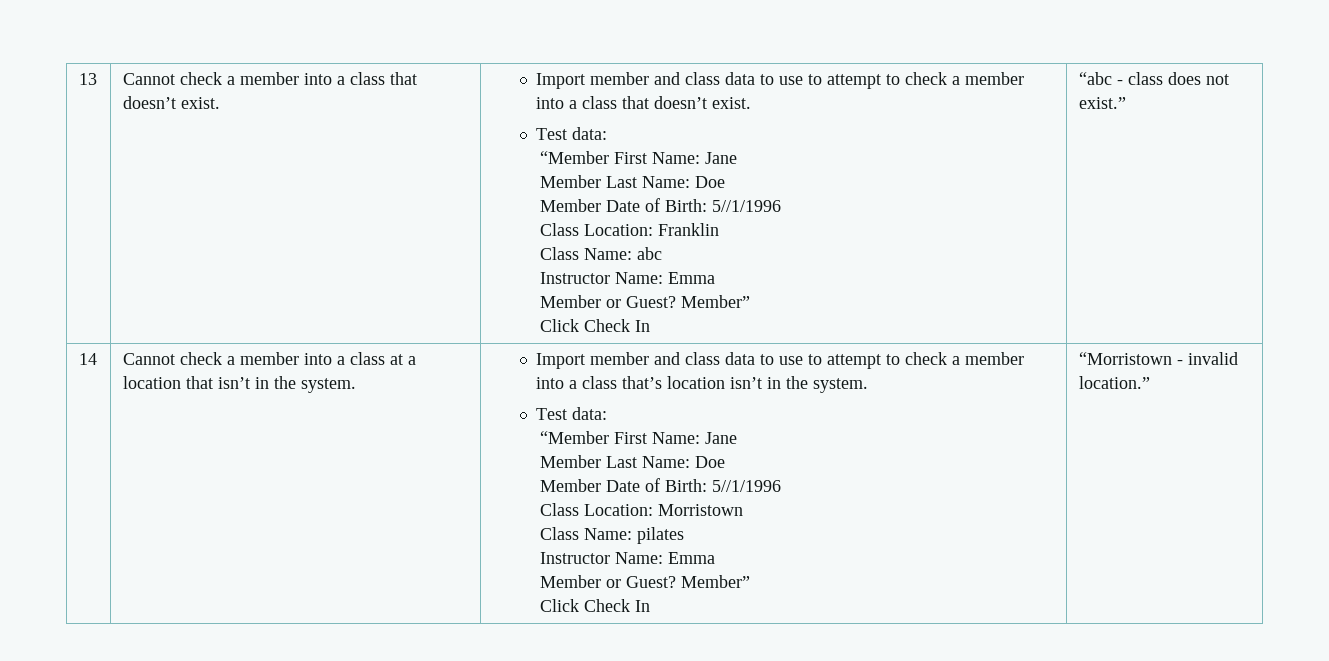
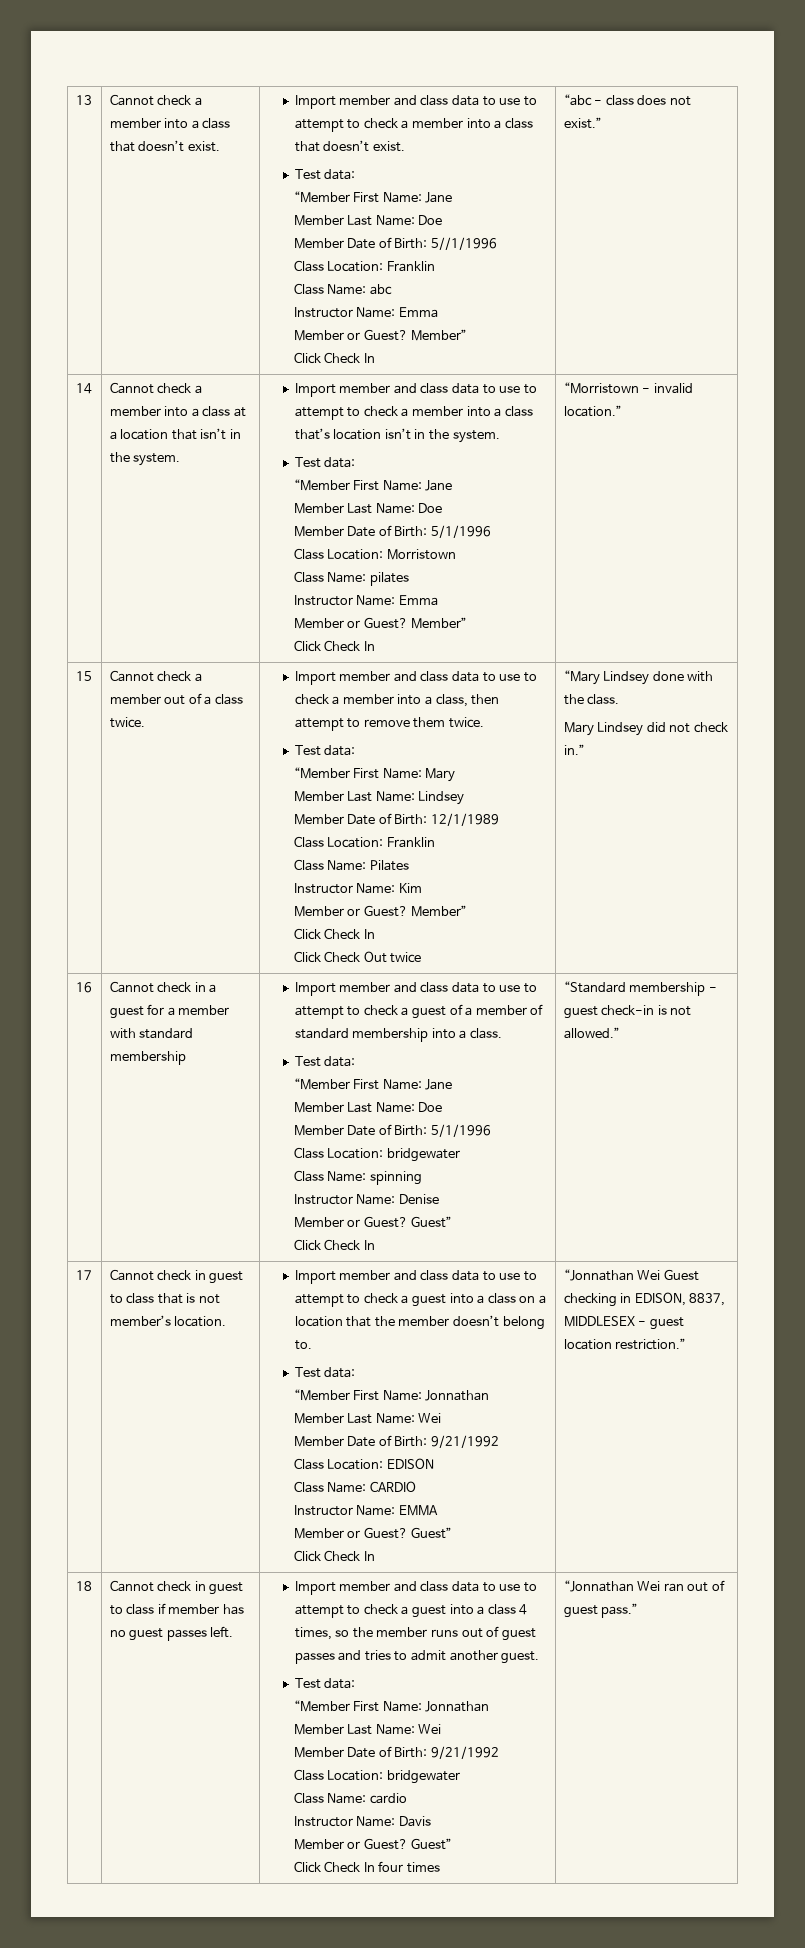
[711,480,781,492] 5//1/1996 -> [430,525,491,538] 5/1/1996
(1150, 382) none -> [75,671,92,681] [109,670,202,682] [109,693,243,705] [109,717,145,728] [294,671,537,685] [294,694,500,707] [294,717,484,731] [294,745,356,756] [293,767,456,782] [293,791,465,805] [293,813,499,826] [293,836,435,848] [293,859,409,871] [293,883,422,894] [293,905,468,917] [293,928,375,940] [293,951,422,963] [563,670,714,685] [563,694,620,705] [563,722,728,736] [563,744,585,755] [75,982,92,993] [109,981,217,993] [109,1004,230,1019] [109,1028,194,1039] [109,1051,186,1065] [294,982,537,996] [294,1004,544,1019] [294,1028,502,1042] [294,1056,356,1067] [293,1078,453,1090] [293,1102,443,1113] [293,1124,491,1137] [293,1147,460,1162] [293,1170,422,1185] [293,1194,439,1205] [293,1216,453,1228] [293,1239,375,1251] [563,981,717,996] [563,1005,692,1019] [563,1027,620,1039] [75,1270,92,1280] [109,1269,244,1284] [109,1293,220,1304] [109,1315,227,1327] [294,1270,537,1284] [294,1293,546,1307] [294,1315,545,1330] [294,1340,312,1350] [294,1367,356,1378] [293,1389,490,1401] [293,1413,442,1424] [293,1435,499,1448] [293,1458,434,1470] [293,1481,416,1493] [293,1505,438,1516] [293,1527,453,1539] [293,1550,375,1562] [563,1269,699,1281] [563,1292,726,1307] [563,1316,684,1330] [563,1338,687,1350] [75,1581,92,1591] [109,1580,244,1595] [109,1603,244,1615] [109,1626,234,1641] [294,1581,537,1595] [294,1604,528,1618] [294,1626,536,1641] [294,1650,540,1664] [294,1678,356,1689] [293,1700,490,1712] [293,1724,442,1735] [293,1746,499,1759] [293,1769,460,1784] [293,1792,407,1804] [293,1816,431,1827] [293,1838,453,1850] [293,1861,440,1873] [563,1580,725,1592] [563,1603,639,1618] // 15 | Cannot check a member out of a class twice. | Import member and class data to use to check a member into a class, then attempt to remove them twice. // Test data: // “Member First Name: Mary // Member Last Name: Lindsey // Member Date of Birth: 12/1/1989 // Class Location: Franklin // Class Name: Pilates // Instructor Name: Kim // Member or Guest? Member” // Click Check In // Click Check Out twice | “Mary Lindsey done with the class. // Mary Lindsey did not check in.” // 16 | Cannot check in a guest for a member with standard membership | Import member and class data to use to attempt to check a guest of a member of standard membership into a class. // Test data: // “Member First Name: Jane // Member Last Name: Doe // Member Date of Birth: 5/1/1996 // Class Location: bridgewater // Class Name: spinning // Instructor Name: Denise // Member or Guest? Guest” // Click Check In | “Standard membership - guest check-in is not allowed.” // 17 | Cannot check in guest to class that is not member’s location. | Import member and class data to use to attempt to check a guest into a class on a location that the member doesn’t belong to. // Test data: // “Member First Name: Jonnathan // Member Last Name: Wei // Member Date of Birth: 9/21/1992 // Class Location: EDISON // Class Name: CARDIO // Instructor Name: EMMA // Member or Guest? Guest” // Click Check In | “Jonnathan Wei Guest checking in EDISON, 8837, MIDDLESEX - guest location restriction.” // 18 | Cannot check in guest to class if member has no guest passes left. | Import member and class data to use to attempt to check a guest into a class 4 times, so the member runs out of guest passes and tries to admit another guest. // Test data: // “Member First Name: Jonnathan // Member Last Name: Wei // Member Date of Birth: 9/21/1992 // Class Location: bridgewater // Class Name: cardio // Instructor Name: Davis // Member or Guest? Guest” // Click Check In four times | “Jonnathan Wei ran out of guest pass.”

